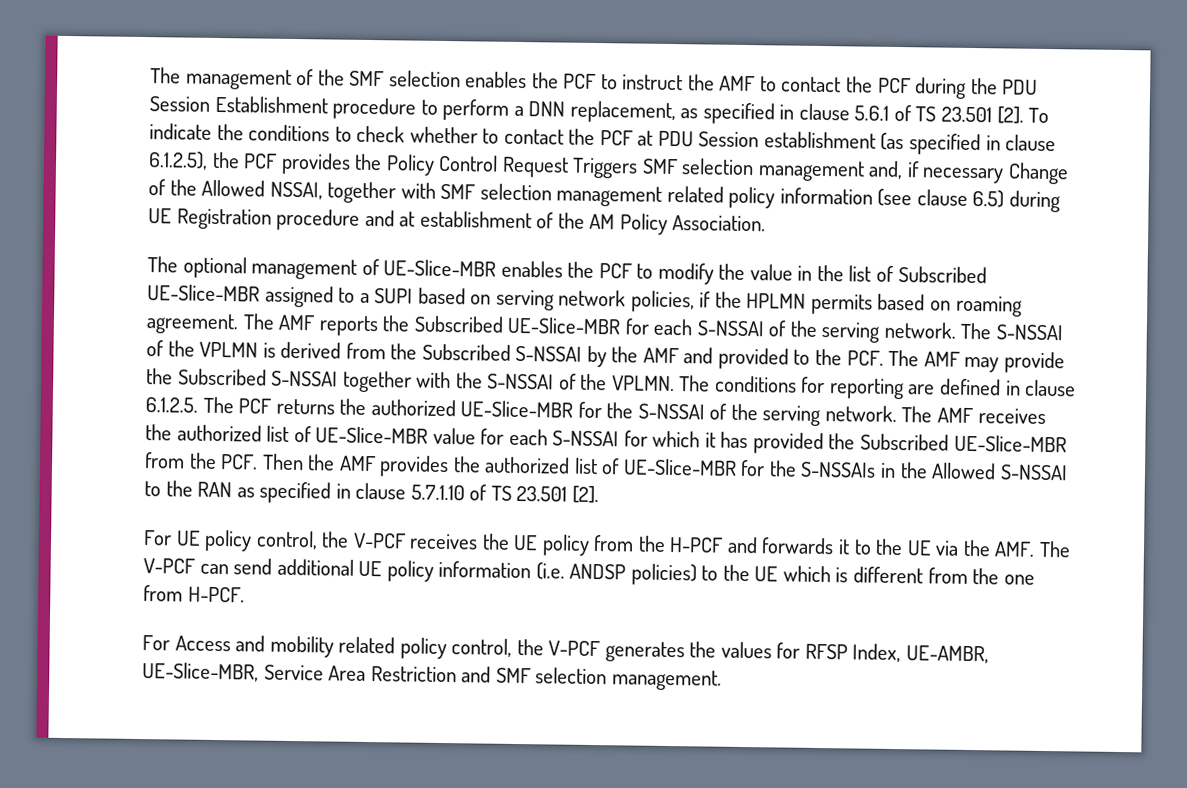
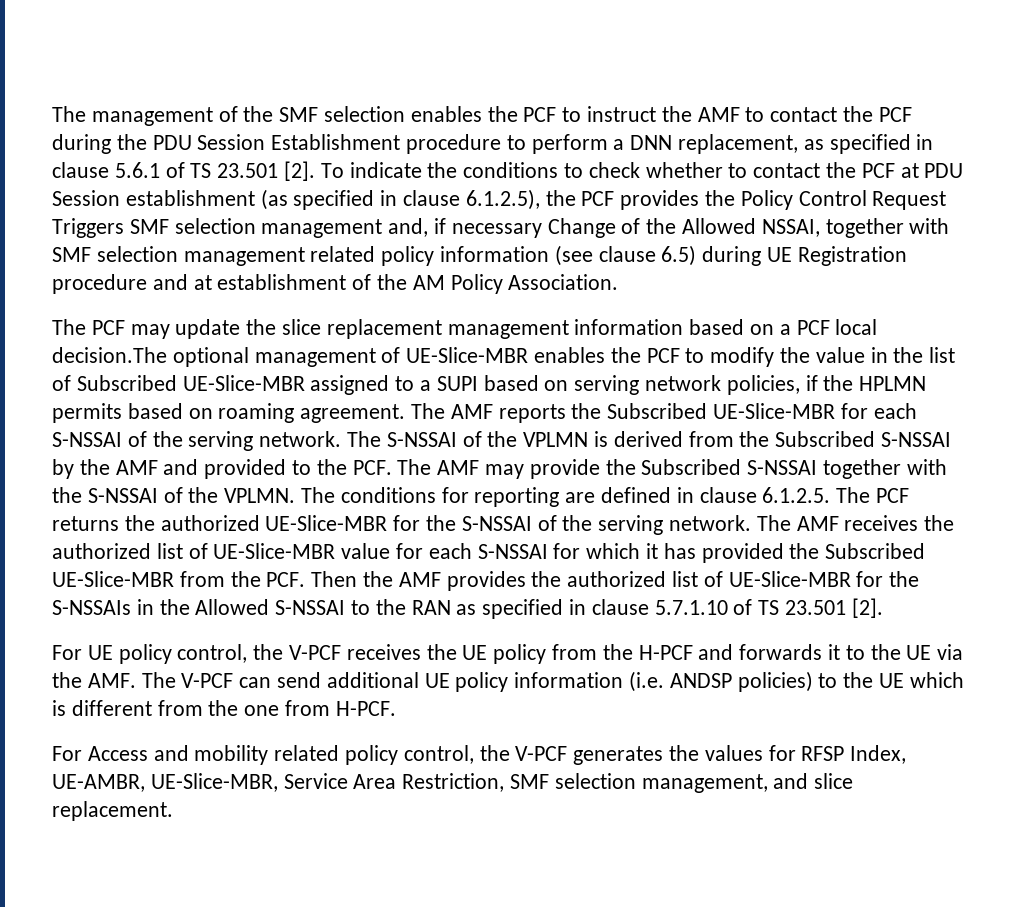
(178, 264) none -> [91,319,878,339] [52,347,167,363] PCF may update the slice replacement management information based on a PCF local decision.The
[370,666,722,691] Restriction and SMF selection management. -> [402,773,854,793] [52,801,173,821] Restriction, SMF selection management, and slice replacement.

